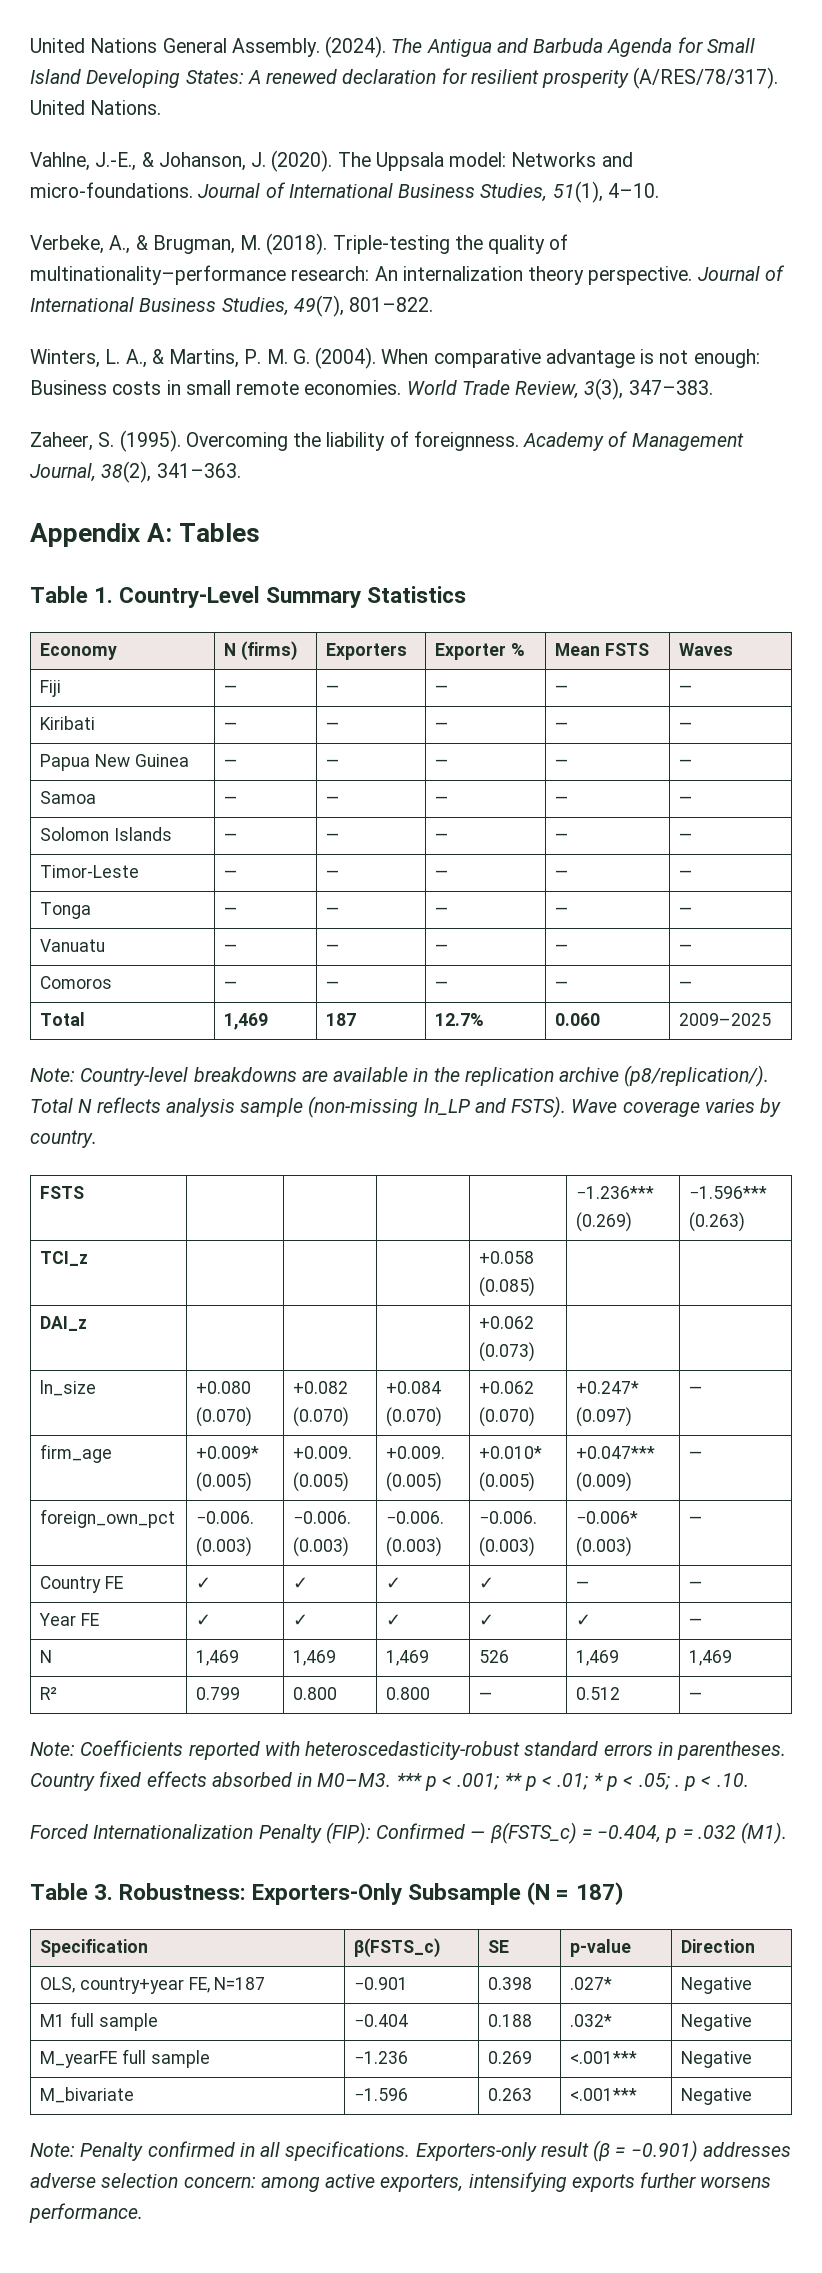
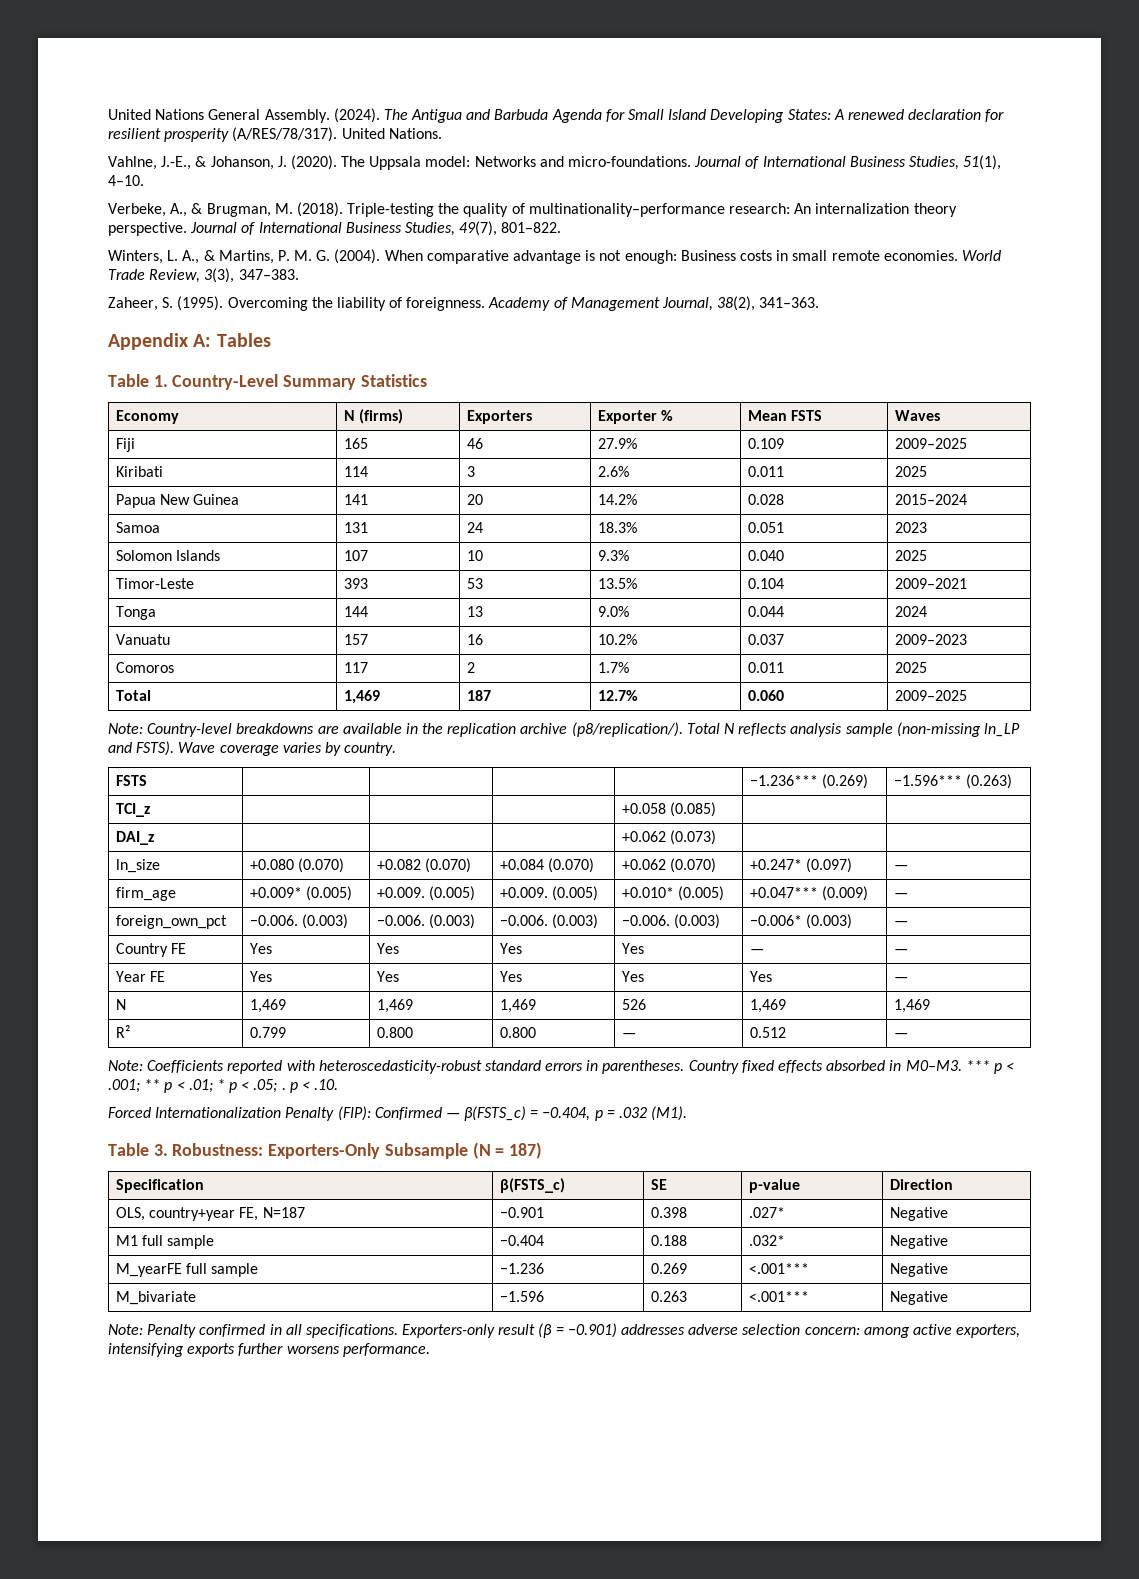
[224,685,238,693] [326,685,340,693] [435,685,449,693] [555,685,569,693] [679,685,693,693] [40,716,96,730] [224,722,238,730] [326,722,340,730] [435,722,449,730] [555,722,569,730] [679,722,693,730] [40,754,189,771] [224,759,238,767] [326,759,340,767] [435,759,449,767] [555,759,569,767] [679,759,693,767] [40,791,97,804] [224,796,238,804] [326,796,340,804] [435,796,449,804] [555,796,569,804] [679,796,693,804] [40,827,172,841] [224,833,238,841] [326,833,340,841] [435,833,449,841] [555,833,569,841] [679,833,693,841] [40,865,140,878] [224,870,238,878] [326,870,340,878] [435,870,449,878] [555,870,569,878] [679,870,693,878] [40,902,92,919] [224,907,238,915] [326,907,340,915] [435,907,449,915] [555,907,569,915] [679,907,693,915] [40,939,106,952] [224,944,238,952] [326,944,340,952] [435,944,449,952] [555,944,569,952] [679,944,693,952] [40,976,113,989] [224,981,238,989] [326,981,340,989] [435,981,449,989] [555,981,569,989] [679,981,693,989] — | — | — | — | — // Kiribati | — | — | — | — | — // Papua New Guinea | — | — | — | — | — // Samoa | — | — | — | — | — // Solomon Islands | — | — | — | — | — // Timor-Leste | — | — | — | — | — // Tonga | — | — | — | — | — // Vanuatu | — | — | — | — | — // Comoros | — | — | — | — | — -> [344,438,369,449] [467,438,484,449] [598,438,638,449] [748,438,785,449] [895,438,968,449] [116,466,164,477] [344,466,369,477] [467,466,476,477] [598,466,630,477] [748,466,785,477] [895,466,928,477] [116,494,240,508] [344,494,369,505] [467,494,484,505] [598,494,638,505] [748,494,785,505] [895,494,968,505] [116,522,161,533] [344,522,369,533] [467,522,484,533] [598,522,638,533] [748,522,785,533] [895,522,928,533] [116,550,221,561] [344,550,369,561] [467,550,484,561] [598,550,630,561] [748,550,785,561] [895,550,928,561] [116,578,195,589] [344,578,369,589] [467,578,484,589] [598,578,638,589] [748,578,785,589] [895,578,968,589] [116,606,157,620] [344,606,369,617] [467,606,484,617] [598,606,630,617] [748,606,785,617] [895,606,928,617] [116,634,171,645] [344,634,369,645] [467,634,484,645] [598,634,638,645] [748,634,785,645] [895,634,968,645] [116,662,175,673] [344,662,369,673] [467,662,476,673] [598,662,630,673] [748,662,785,673] [895,662,928,673] 165 | 46 | 27.9% | 0.109 | 2009–2025 // Kiribati | 114 | 3 | 2.6% | 0.011 | 2025 // Papua New Guinea | 141 | 20 | 14.2% | 0.028 | 2015–2024 // Samoa | 131 | 24 | 18.3% | 0.051 | 2023 // Solomon Islands | 107 | 10 | 9.3% | 0.040 | 2025 // Timor-Leste | 393 | 53 | 13.5% | 0.104 | 2009–2021 // Tonga | 144 | 13 | 9.0% | 0.044 | 2024 // Vanuatu | 157 | 16 | 10.2% | 0.037 | 2009–2023 // Comoros | 117 | 2 | 1.7% | 0.011 | 2025
[196,1577,212,1589] [293,1577,309,1589] [386,1577,402,1589] [479,1577,495,1589] ✓ | ✓ | ✓ | ✓ -> [250,943,273,954] [377,943,400,954] [500,943,523,954] [622,943,645,954] Yes | Yes | Yes | Yes
[196,1614,212,1626] [293,1614,309,1626] [386,1614,402,1626] [479,1614,495,1626] [576,1614,592,1626] ✓ | ✓ | ✓ | ✓ | ✓ -> [250,971,273,982] [377,971,400,982] [500,971,523,982] [622,971,645,982] [750,971,773,982] Yes | Yes | Yes | Yes | Yes

